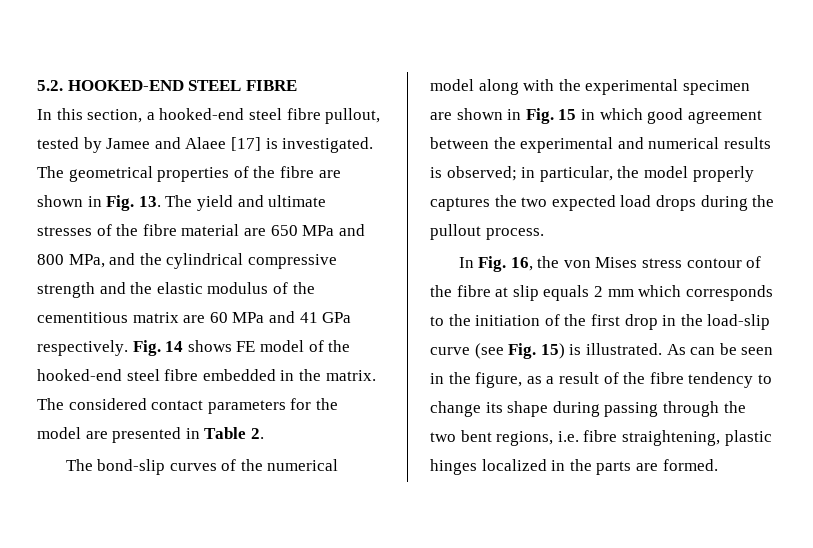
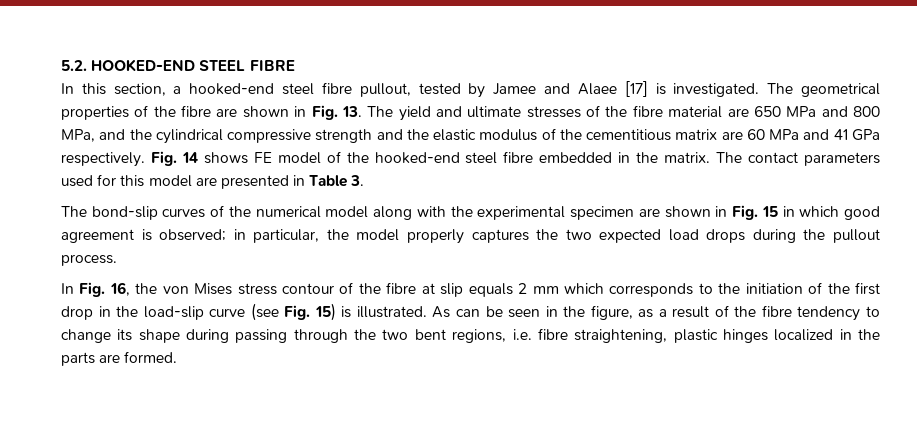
[68,398,147,410] considered -> (743, 157) none
[290,398,338,410] for the -> [61,174,145,187] used for this
[250,428,264,439] 2. -> [350,175,365,186] 3.
[430,137,771,153] between the experimental and numerical results -> (134, 236) none

